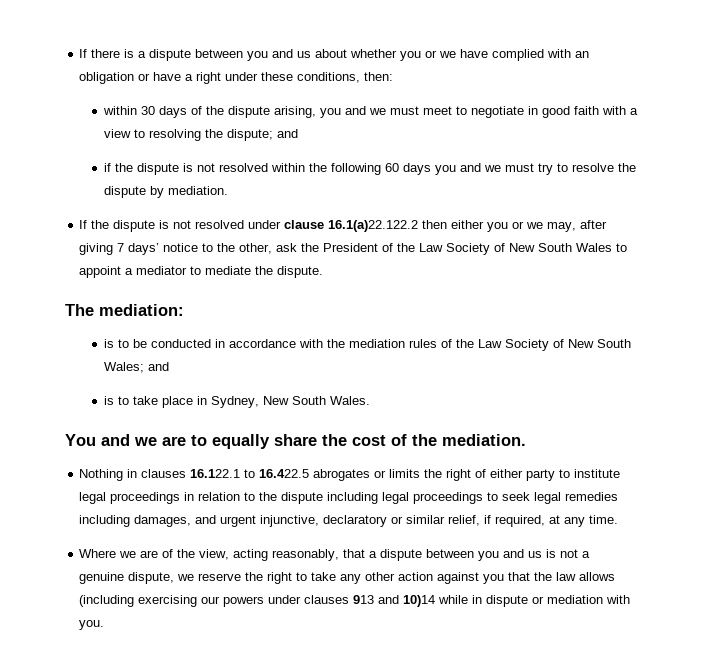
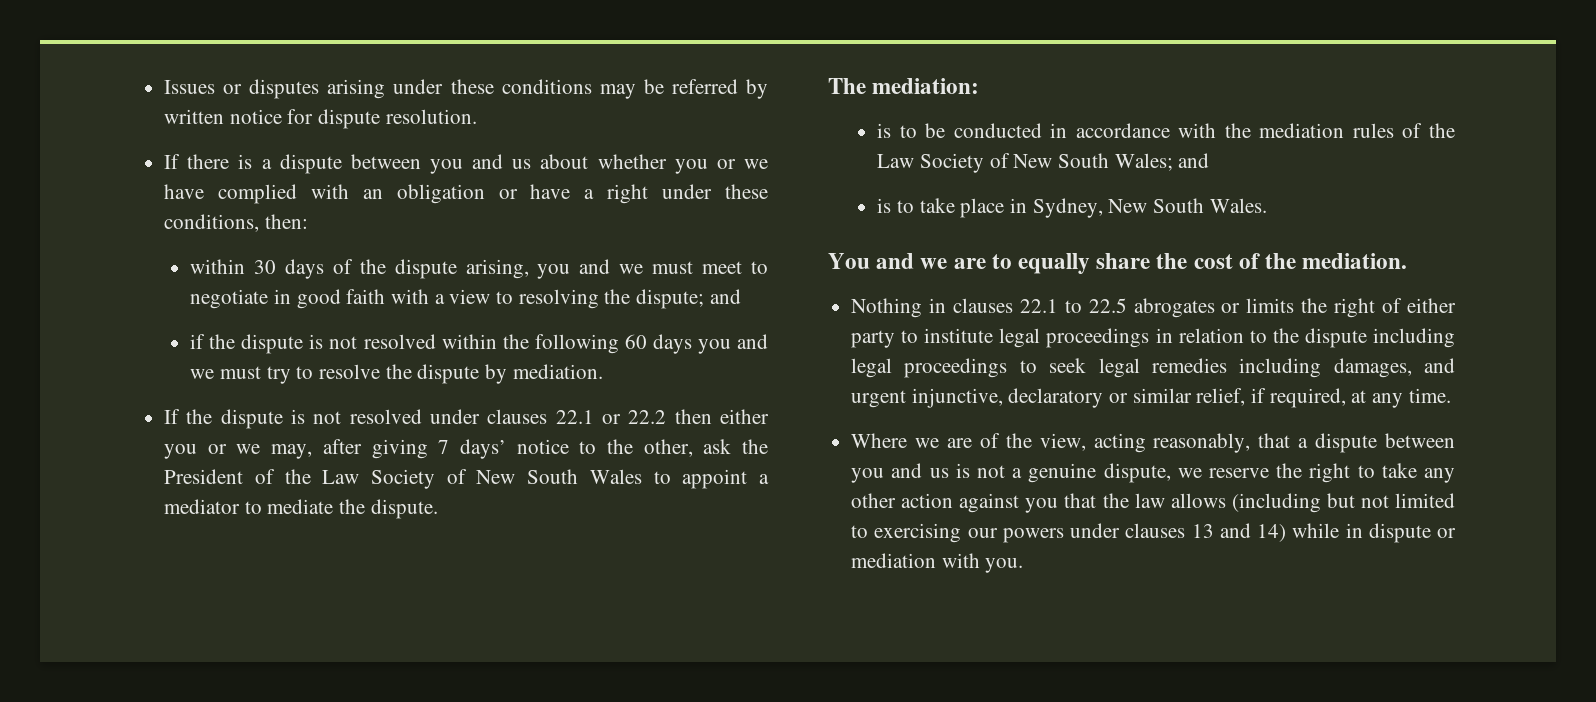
(79, 53) none -> [164,79,768,99] [164,109,477,129] Issues or disputes arising under these conditions may be referred by written notice for dispute resolution. //
[284,220,419,232] clause 16.1(a)22.122.2 -> [487,409,667,424] clauses 22.1 or 22.2
[190,469,310,478] 16.122.1 to 16.422.5 -> [1019,298,1127,313] 22.1 to 22.5
(135, 601) none -> [1326,493,1455,508] [851,525,869,538] but not limited to
[353,595,436,607] 913 and 10)14 -> [1191,523,1287,542] 13 and 14)

